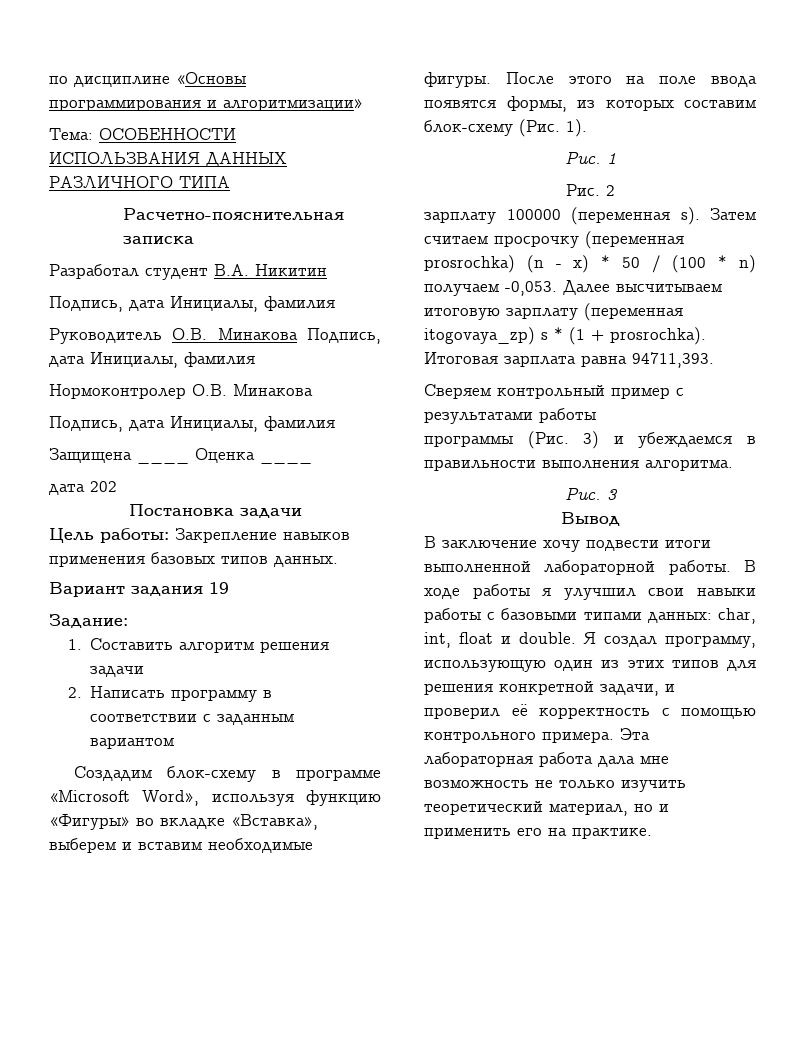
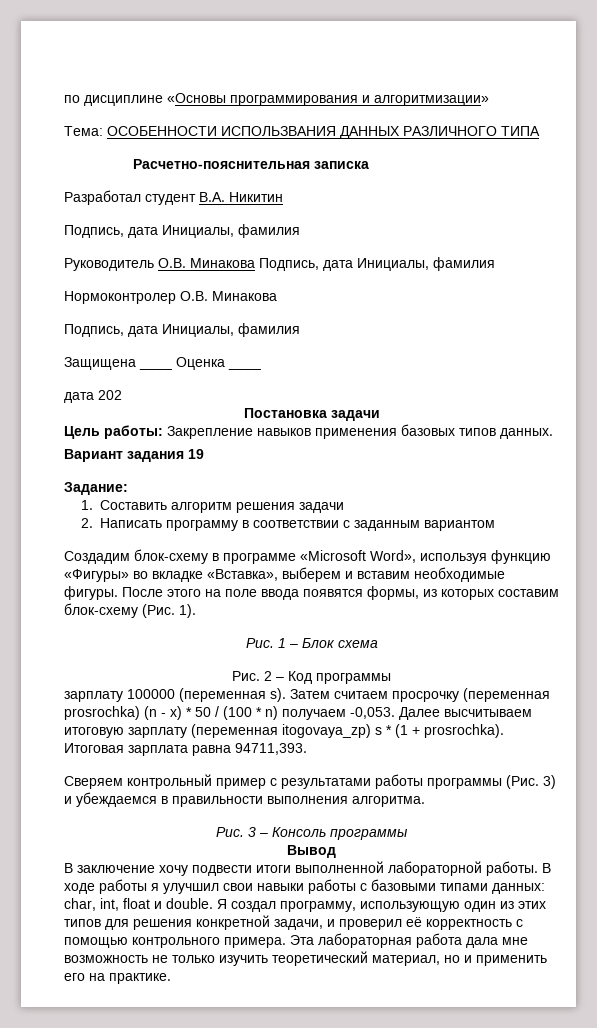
(616, 158) none -> [288,638,378,648] – Блок схема
(615, 190) none -> [276,671,391,684] – Код программы
(596, 415) // -> (423, 781) none
(618, 494) none -> [259,827,408,840] – Консоль программы

